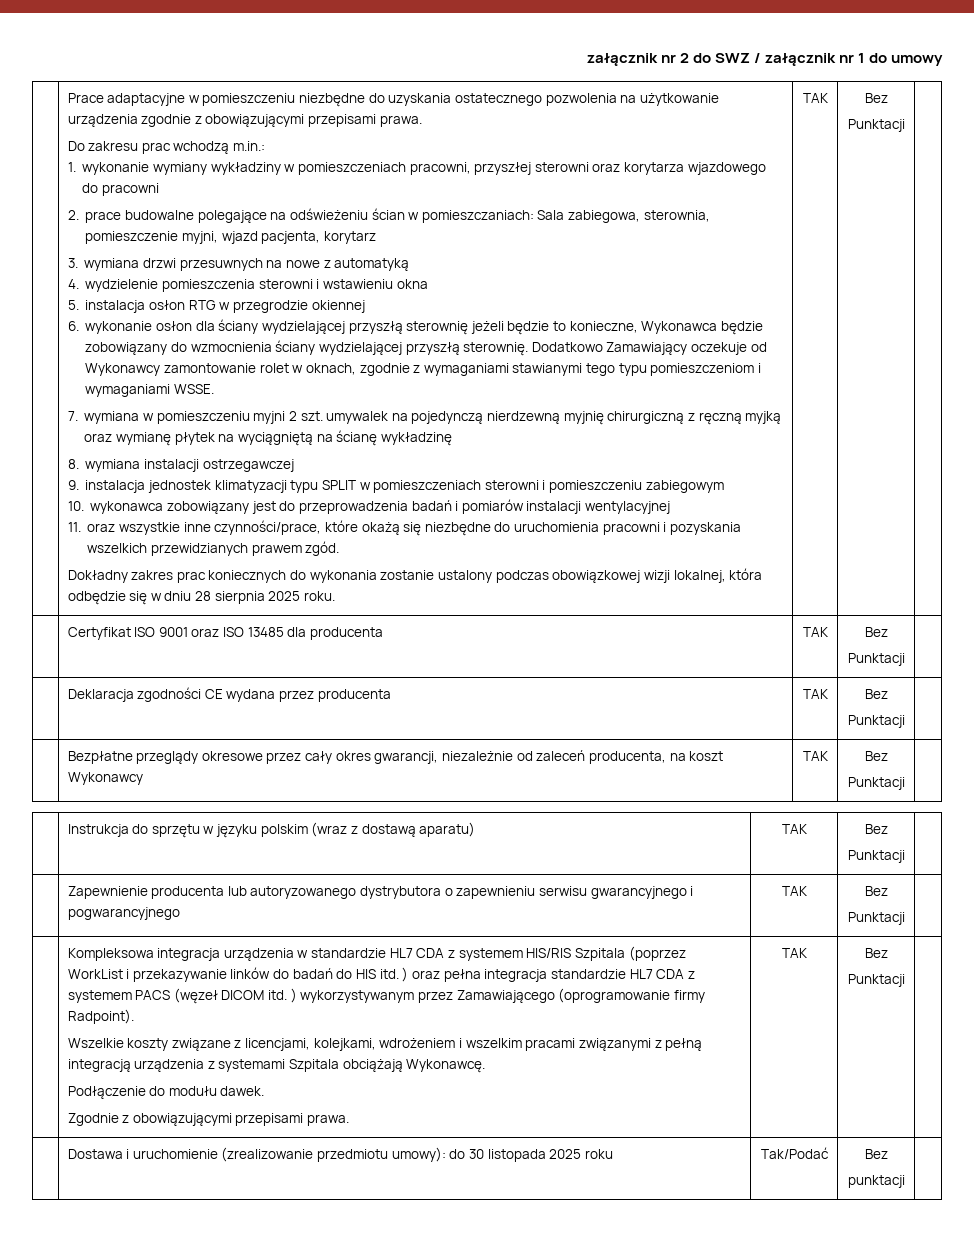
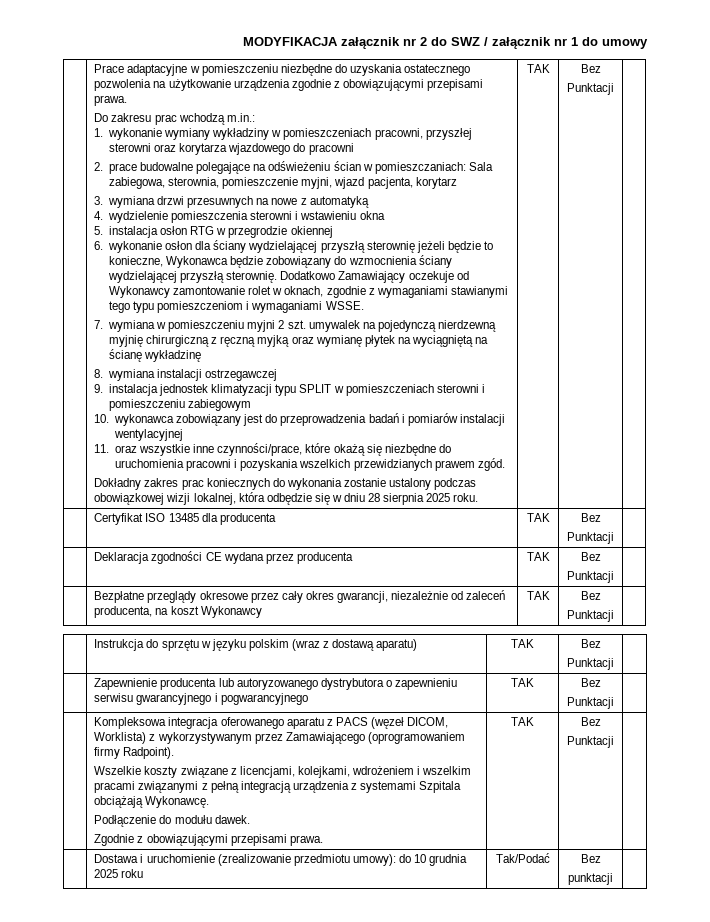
(586, 59) none -> [243,37,338,46] MODYFIKACJA
[158,627,245,637] 9001 oraz ISO -> (166, 517) none
[223,946,686,961] [67,967,695,982] [67,988,297,1004] urządzenia w standardzie HL7 CDA z systemem HIS/RIS Szpitala (poprzez WorkList i przekazywanie linków do badań do HIS itd. ) oraz pełna integracja standardzie HL7 CDA z systemem PACS (węzeł DICOM itd. ) -> [220,717,449,729] [94,732,156,744] oferowanego aparatu z PACS (węzeł DICOM, Worklista) z
[558,988,671,1003] (oprogramowanie -> [367,732,465,744] (oprogramowaniem
[469,1149,546,1162] 30 listopada -> [414,854,468,866] 10 grudnia

